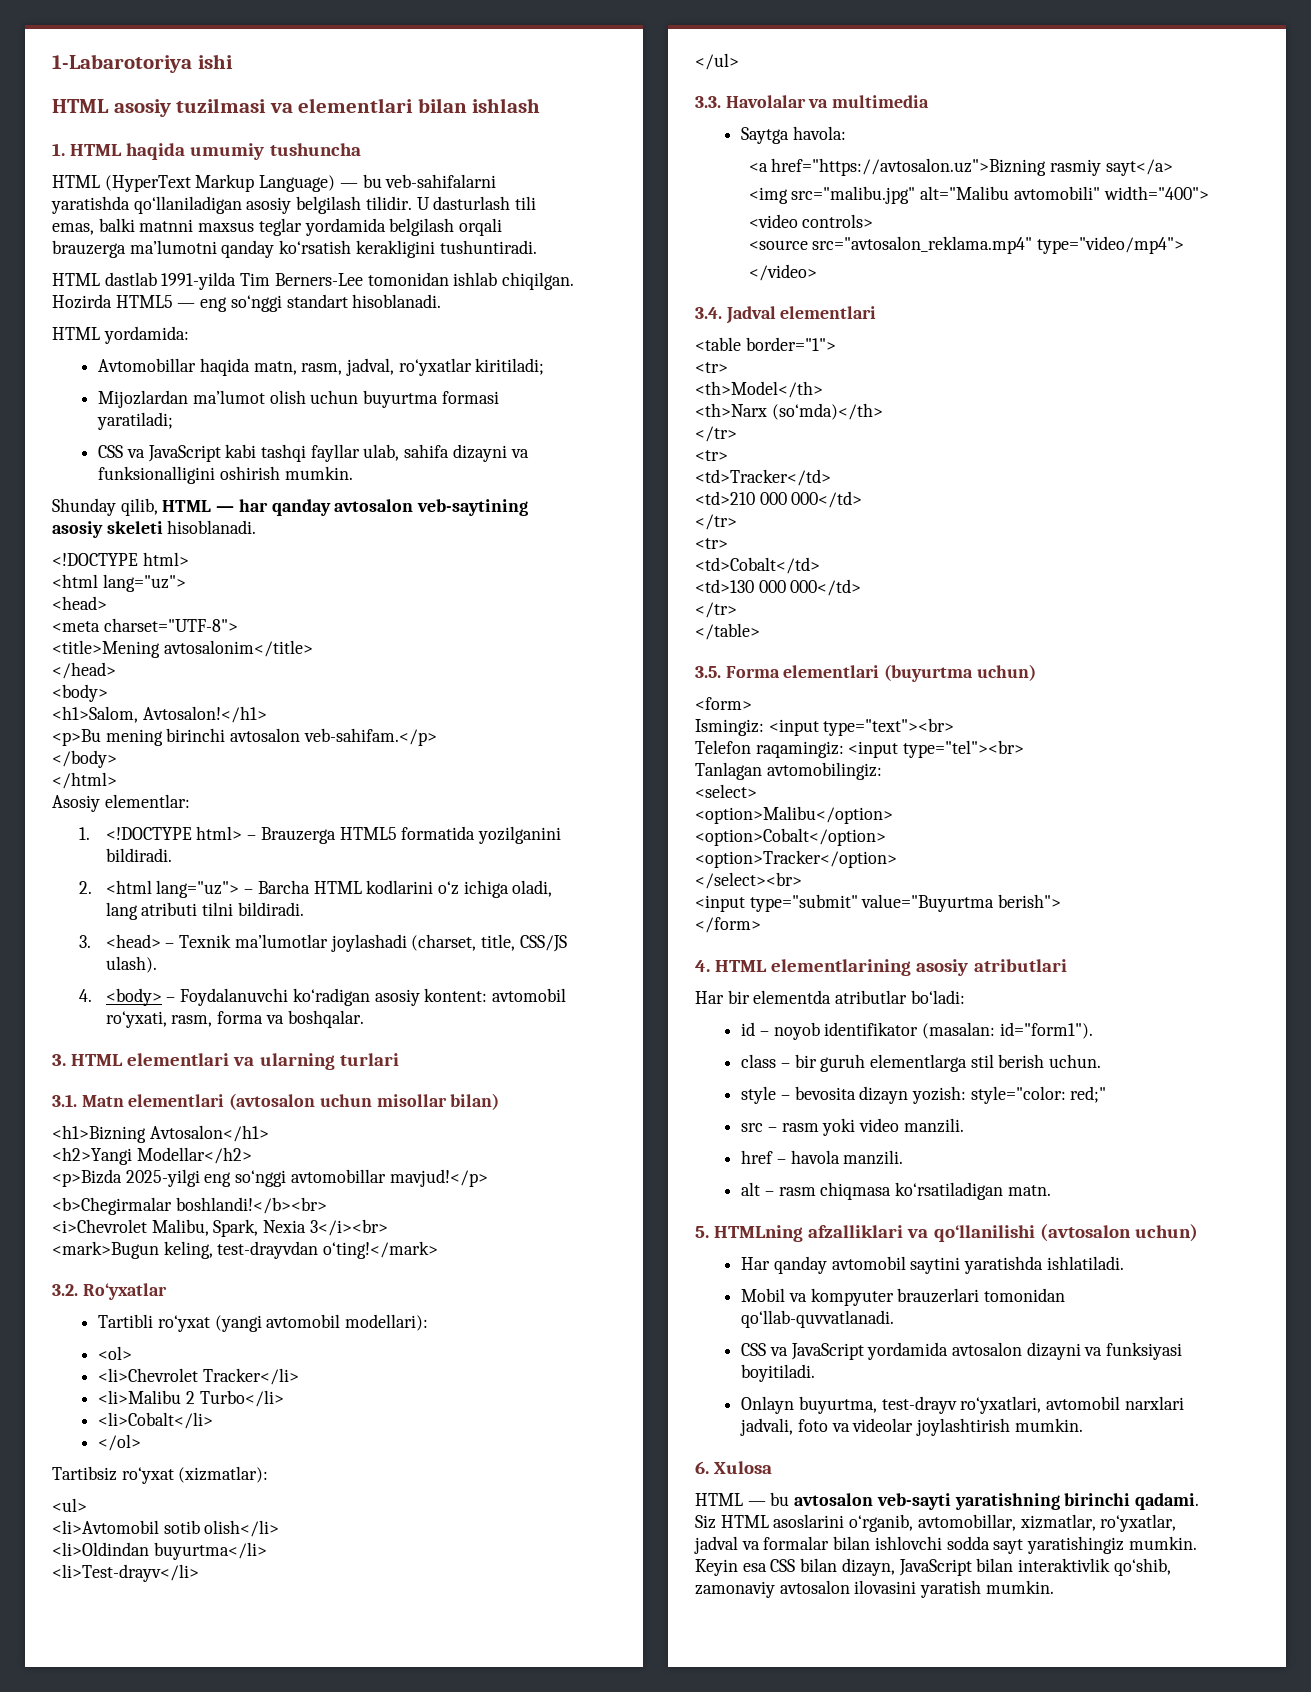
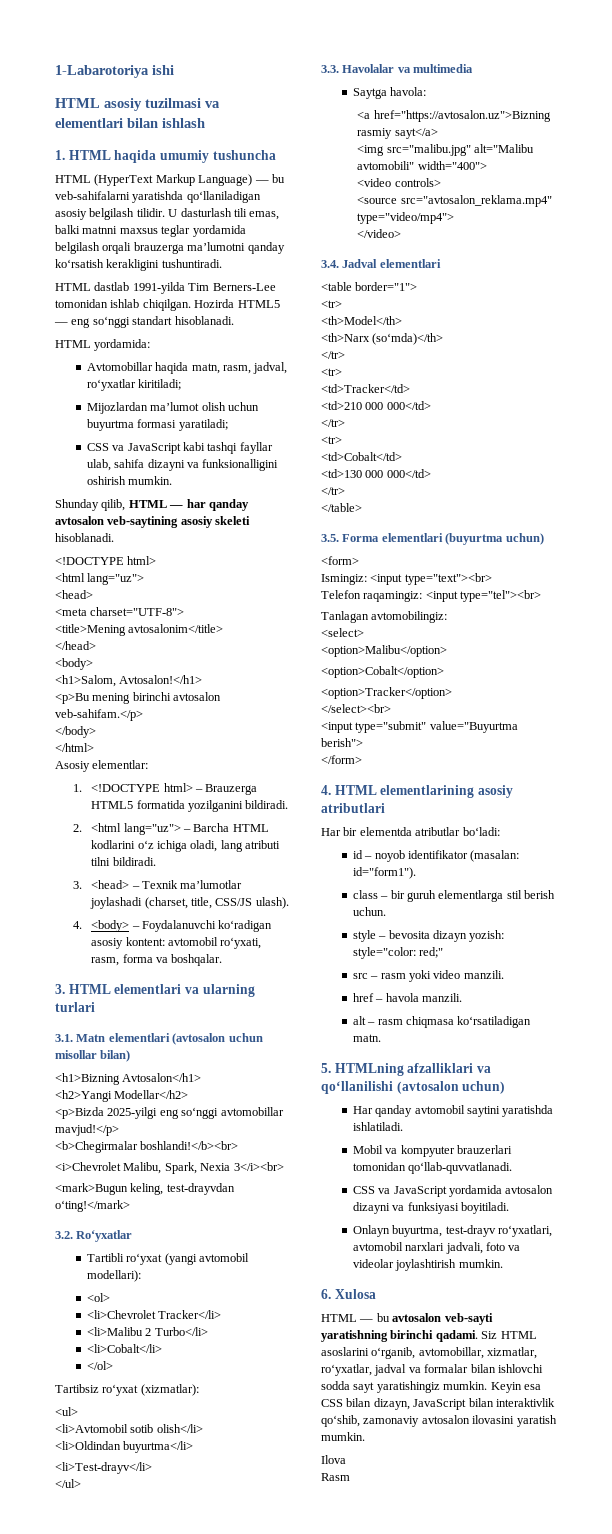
(1054, 1587) none -> [321,1455,346,1464] [321,1473,350,1481] // Ilova // Rasm

